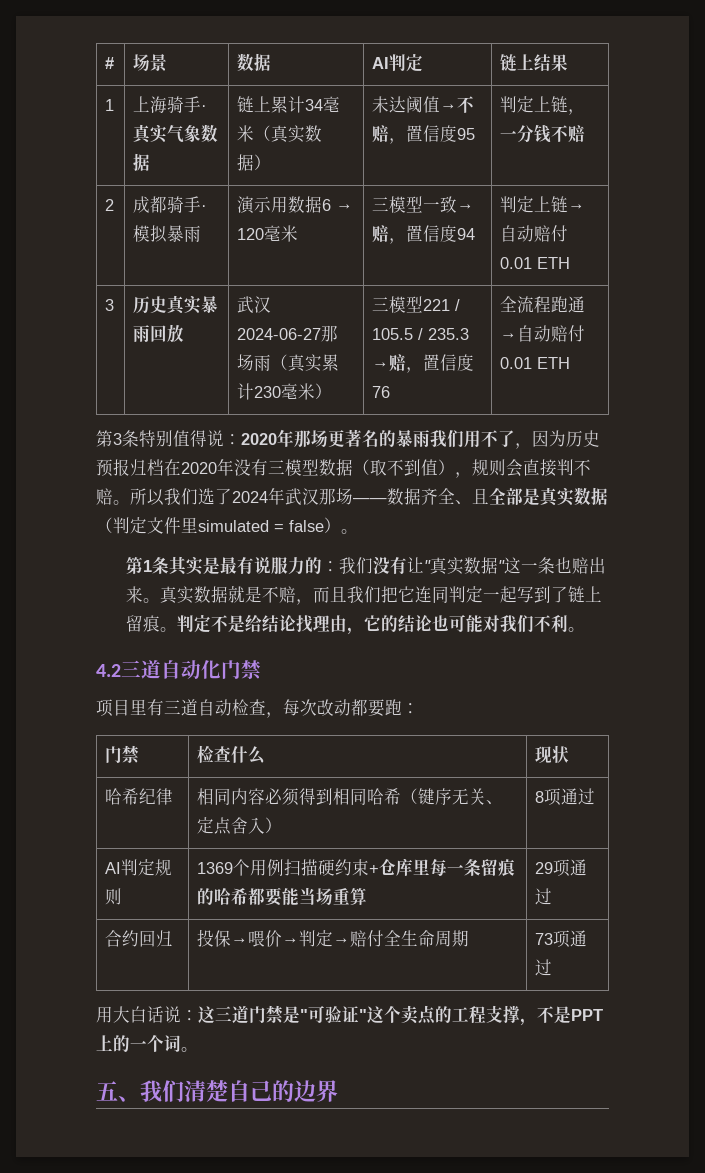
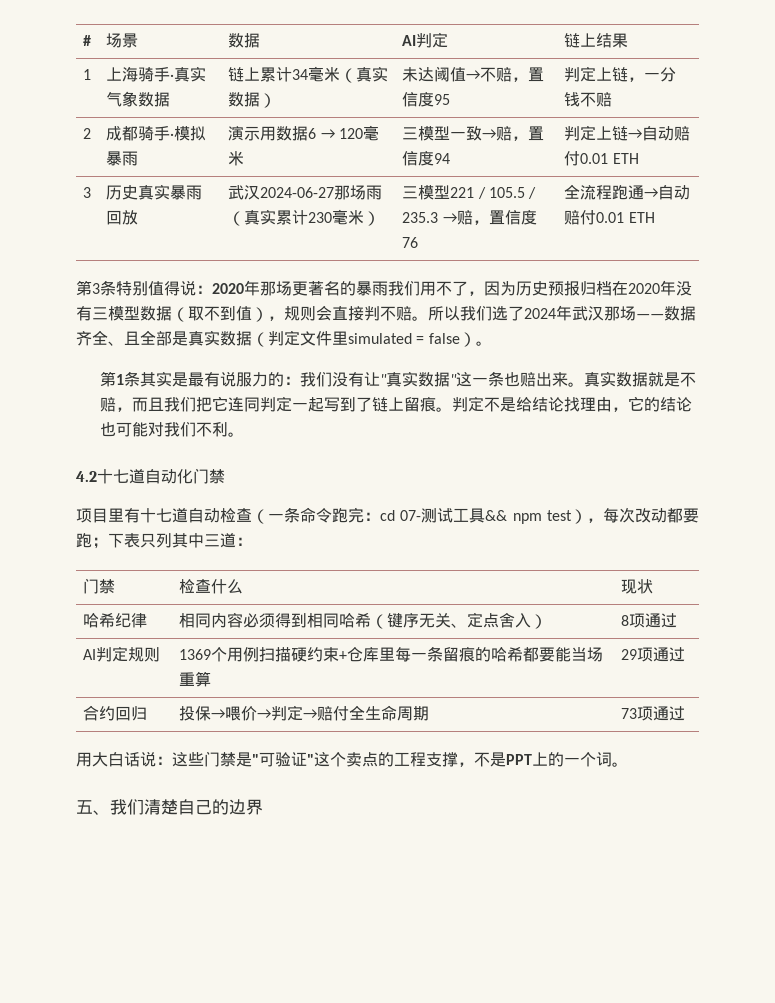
[121,660,141,677] 三 -> [97,469,129,484] 十七
[164,700,181,714] 三 -> [140,508,172,523] 十七
[266,699,402,718] ，每次改动都要跑 -> [252,507,699,524] [76,533,236,549] （一条命令跑完：cd 07-测试工具&& npm test），每次改动都要跑；下表只列其中三道
[215,1005,249,1024] 三道 -> [188,752,204,766] 些

